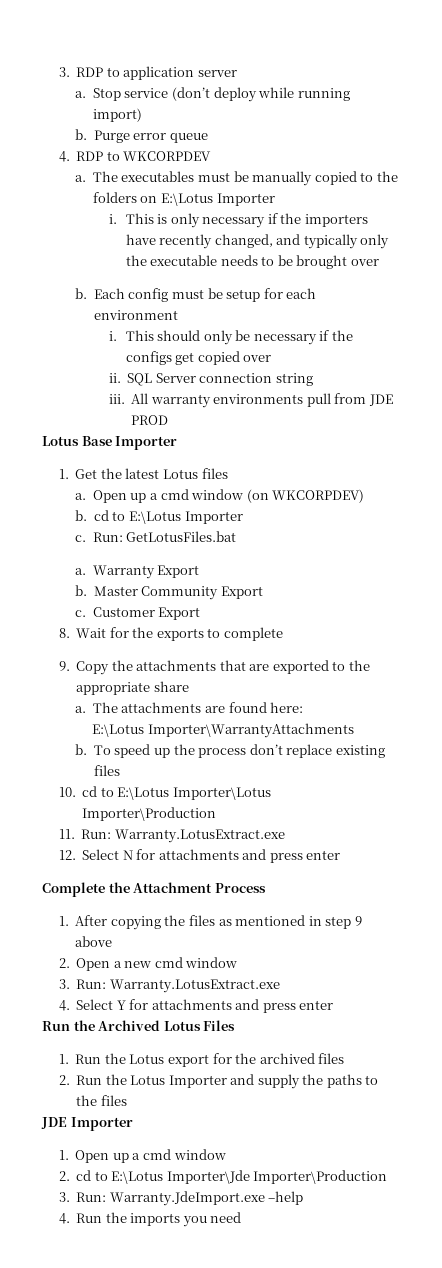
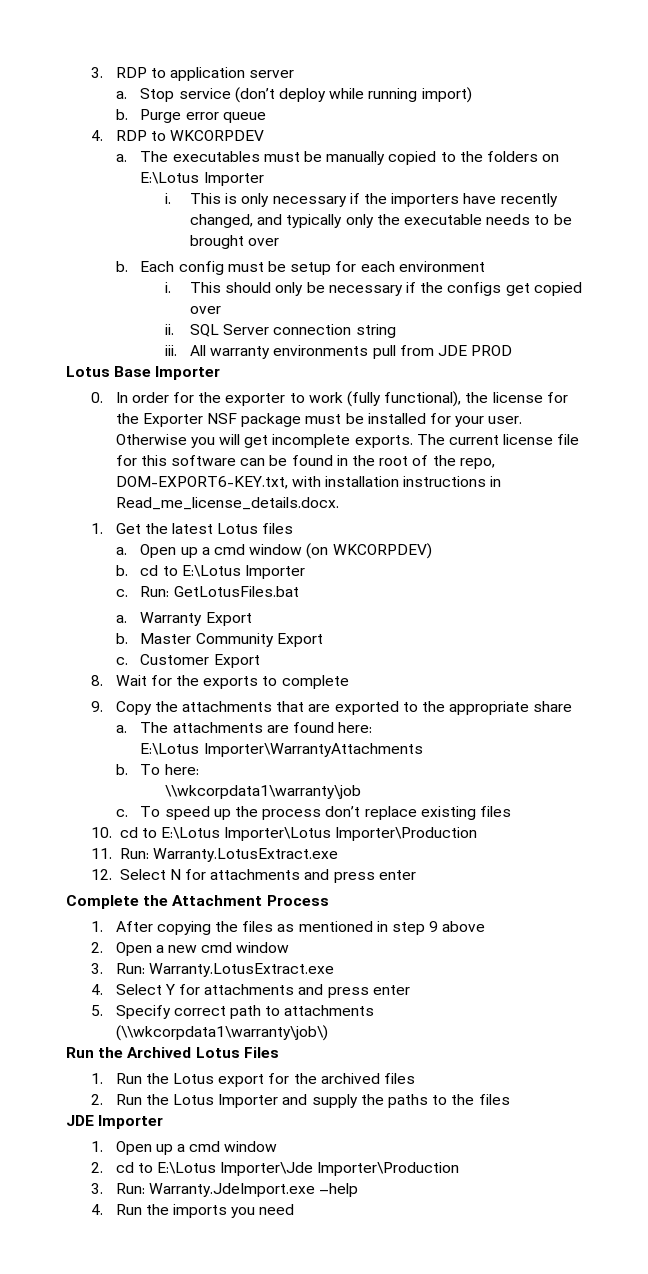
(178, 443) none -> [90,391,568,407] [115,413,523,427] [115,434,580,448] [115,455,495,469] [115,476,502,489] [115,497,339,510] // 0. In order for the exporter to work (fully functional), the license for the Exporter NSF package must be installed for your user. Otherwise you will get incomplete exports. The current license file for this software can be found in the root of the repo, DOM-EXPORT6-KEY.txt, with installation instructions in Read_me_license_details.docx.
(111, 750) none -> [164,764,199,775] [165,785,362,799] [115,806,161,817] here: // \\wkcorpdata1\warranty\job // c. To
(334, 1005) none -> [90,1005,375,1019] [115,1025,328,1041] // 5. Specify correct path to attachments (\\wkcorpdata1\warranty\job\)

